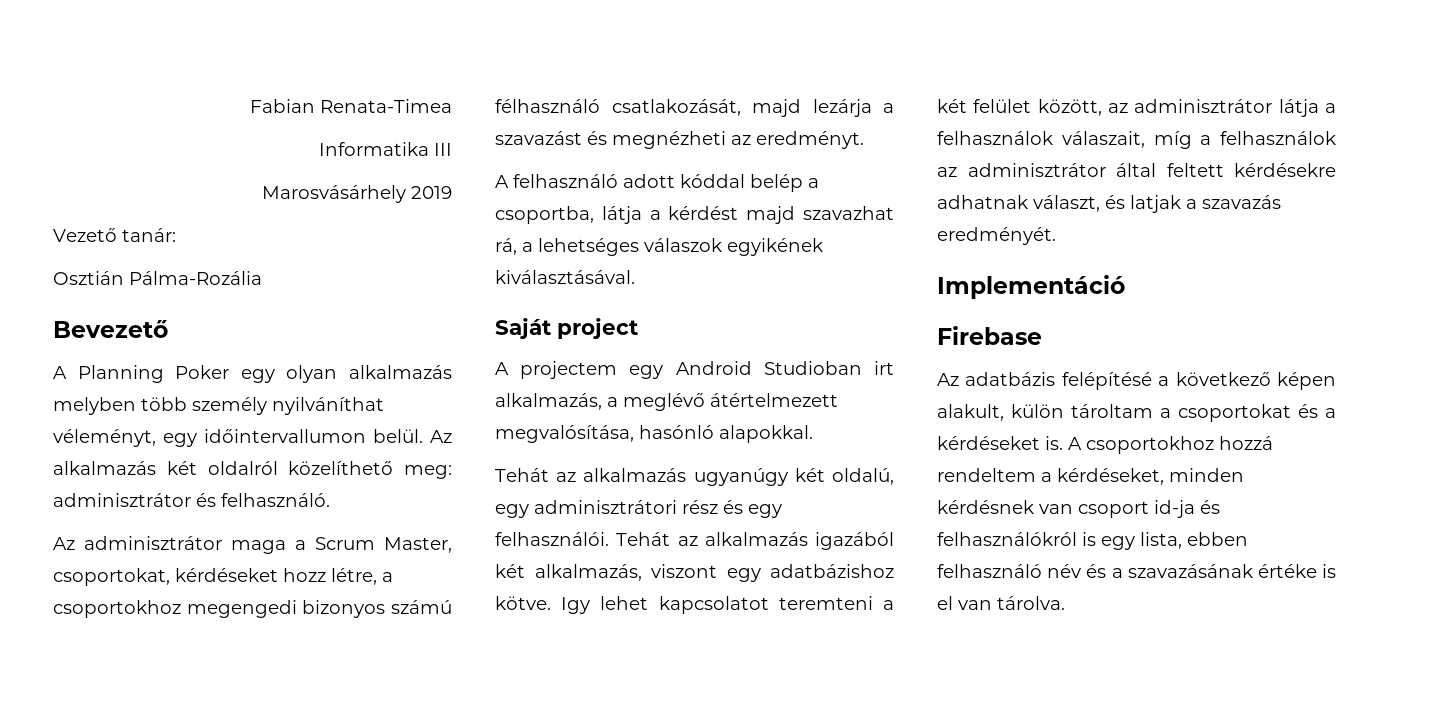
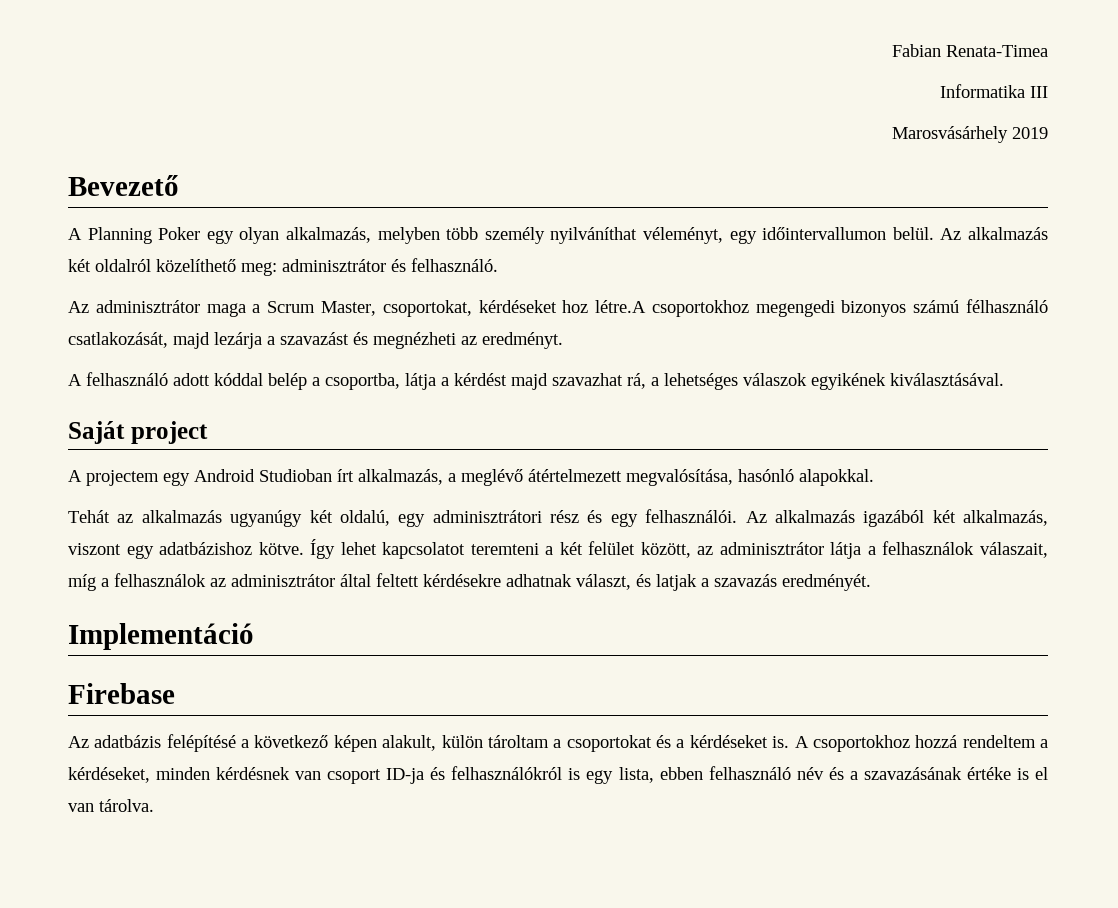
[53,228,176,242] [53,271,262,285] // Vezető tanár: // Osztián Pálma-Rozália -> (1048, 133) none
[349,365,452,379] alkalmazás -> [286,227,371,243] alkalmazás,
[283,568,393,585] hozz létre, a -> [562,300,647,313] hoz létre.A
[874,361,894,375] irt -> [337,469,354,482] írt
[616,532,698,546] Tehát az -> [745,511,767,523] Az
[561,597,591,614] Igy -> [310,539,336,559] Így
[1154,500,1195,518] id-ja -> [386,768,425,784] ID-ja

